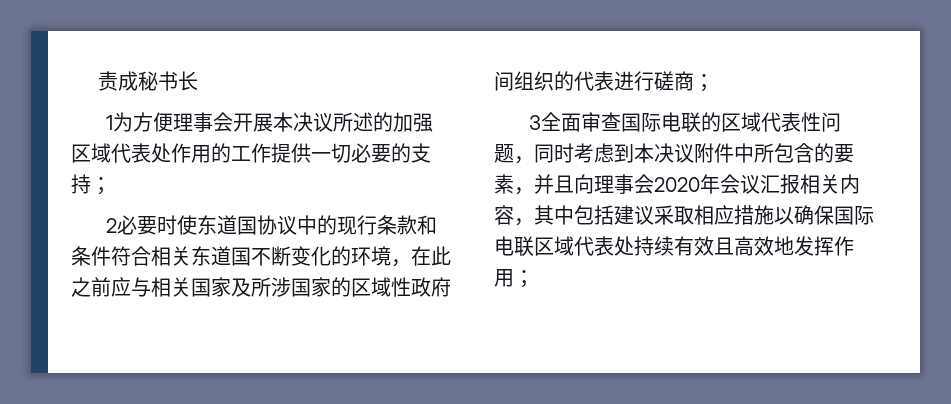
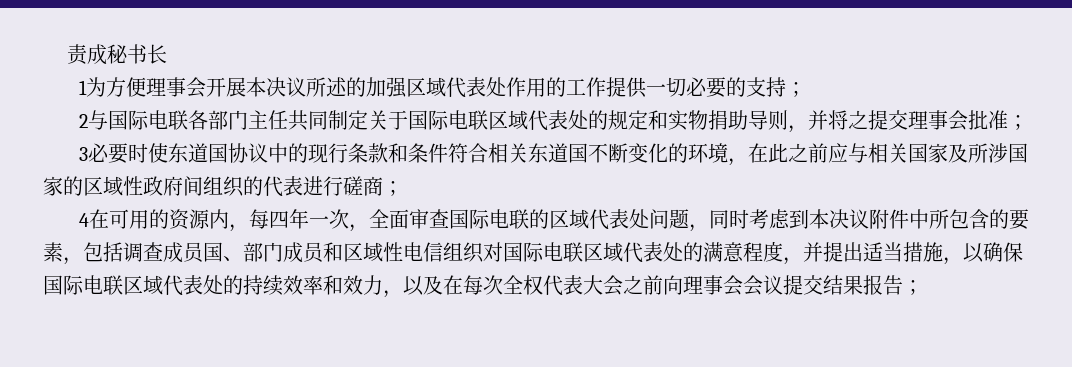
(118, 225) none -> [87,110,1028,133] [78,147,88,161] 与国际电联各部门主任共同制定关于国际电联区域代表处的规定和实物捐助导则，并将之提交理事会批准； // 3
[529,115,542,130] 3 -> [78,209,369,232] 4在可用的资源内，每四年一次，
[801,112,822,132] 性 -> [628,209,649,229] 处
[534,174,860,194] [494,205,774,226] 并且向理事会2020年会议汇报相关内容，其中包括建议采取相应措施 -> [83,241,963,265] 包括调查成员国、部门成员和区域性电信组织对国际电联区域代表处的满意程度，并提出适当措施，
[634,236,854,256] [494,269,514,287] 持续有效且高效地发挥作用 -> [223,275,903,298] 的持续效率和效力，以及在每次全权代表大会之前向理事会会议提交结果报告

